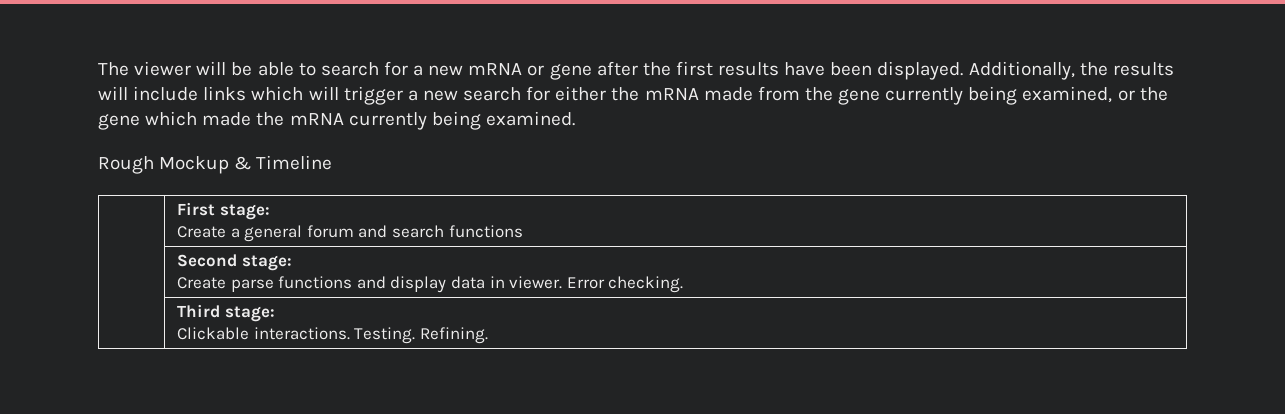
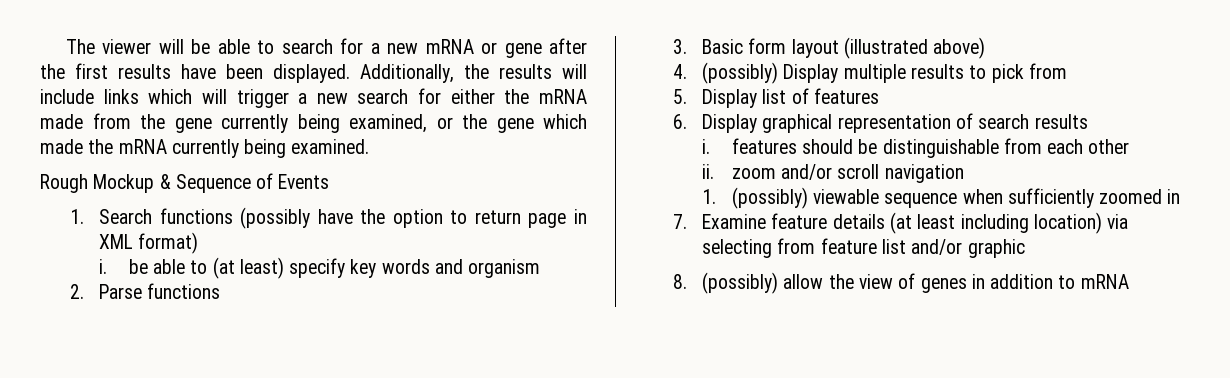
[256,155,333,170] [177,202,270,220] [177,225,523,242] [177,254,292,271] [177,276,684,293] [177,304,275,322] [177,327,488,344] Timeline // | First stage: // Create a general forum and search functions // | Second stage: // Create parse functions and display data in viewer. Error checking. // | Third stage: // Clickable interactions. Testing. Refining. -> [175,173,330,193] [69,207,587,229] [99,232,199,254] [99,257,541,279] [69,283,221,299] [672,37,986,59] [672,62,1067,84] [672,88,879,108] [672,113,1088,133] [702,138,1130,158] [702,164,964,183] [702,187,1181,209] [672,212,1129,234] [702,238,1025,258] [672,272,1129,294] Sequence of Events // 1. Search functions (possibly have the option to return page in XML format) // i. be able to (at least) specify key words and organism // 2. Parse functions // 3. Basic form layout (illustrated above) // 4. (possibly) Display multiple results to pick from // 5. Display list of features // 6. Display graphical representation of search results // i. features should be distinguishable from each other // ii. zoom and/or scroll navigation // 1. (possibly) viewable sequence when sufficiently zoomed in // 7. Examine feature details (at least including location) via selecting from feature list and/or graphic // 8. (possibly) allow the view of genes in addition to mRNA

